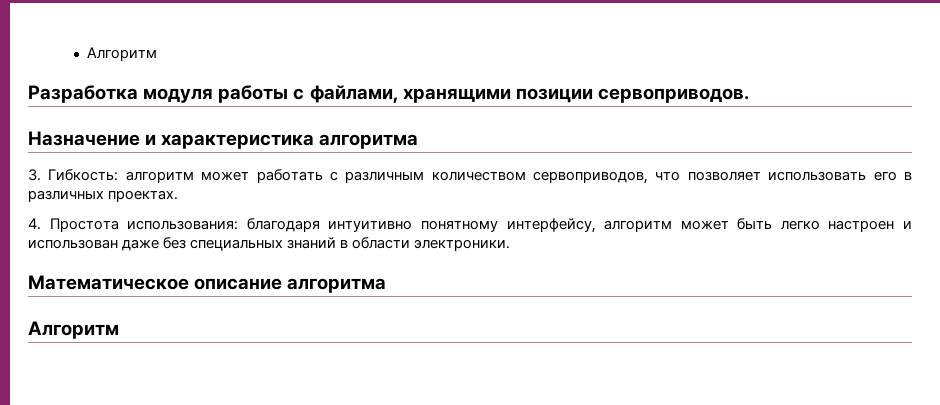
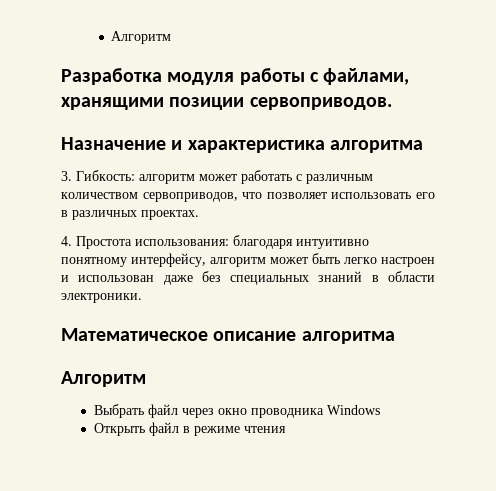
(119, 330) none -> [93,404,380,418] [93,422,286,436] // Выбрать файл через окно проводника Windows // Открыть файл в режиме чтения

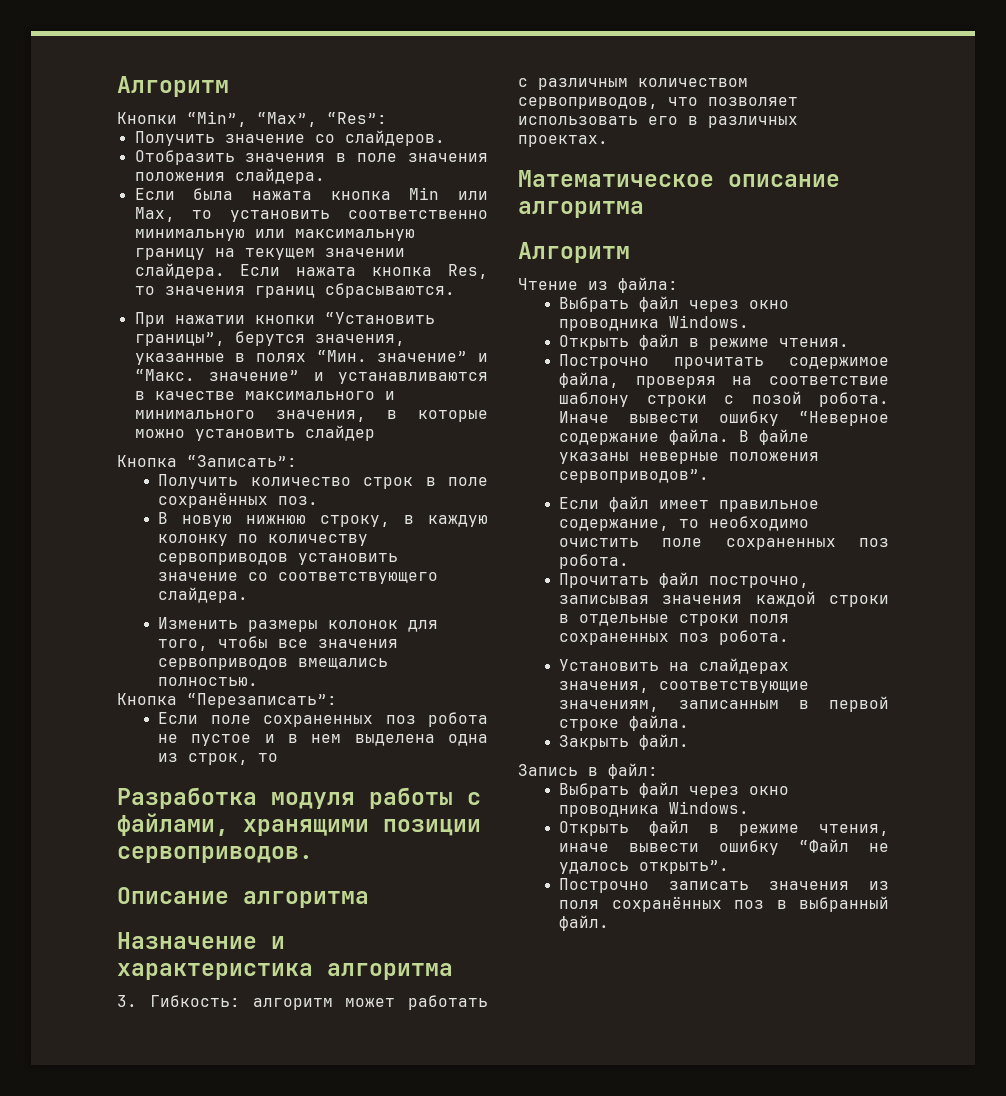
[111,31,172,44] Алгоритм -> [117,76,229,97] [117,111,387,127] [134,130,445,146] [134,150,488,165] [134,168,325,184] [134,187,488,200] [134,207,488,222] [134,229,415,241] [134,248,405,260] [134,263,488,279] [134,283,455,298] [134,312,435,327] [134,331,405,346] [134,350,488,365] [134,369,488,384] [134,391,395,400] [134,410,488,422] [134,425,375,441] [117,455,297,467] [158,474,488,489] [158,492,319,508] [158,512,489,527] [158,534,369,546] [158,553,399,565] [158,572,439,584] [158,587,249,603] [158,617,439,632] [158,636,399,651] [158,658,389,670] [158,677,259,686] [117,693,337,708] [158,712,488,727] [158,734,489,746] [158,753,279,765] Алгоритм // Кнопки “Min”, “Max”, “Res”: // Получить значение со слайдеров. // Отобразить значения в поле значения положения слайдера. // Если была нажата кнопка Min или Max, то установить соответственно минимальную или максимальную границу на текущем значении слайдера. Если нажата кнопка Res, то значения границ сбрасываются. // При нажатии кнопки “Установить границы”, берутся значения, указанные в полях “Мин. значение” и “Макс. значение” и устанавливаются в качестве максимального и минимального значения, в которые можно установить слайдер // Кнопка “Записать”: // Получить количество строк в поле сохранённых поз. // В новую нижнюю строку, в каждую колонку по количеству сервоприводов установить значение со соответствующего слайдера. // Изменить размеры колонок для того, чтобы все значения сервоприводов вмещались полностью. // Кнопка “Перезаписать”: // Если поле сохраненных поз робота не пустое и в нем выделена одна из строк, то
(392, 103) none -> [117,887,369,908] // Описание алгоритма
[61,235,369,249] [61,253,435,267] [61,271,435,285] [61,293,142,303] // 4. Простота использования: благодаря интуитивно понятному интерфейсу, алгоритм может быть легко настроен и использован даже без специальных знаний в области электроники. -> (608, 141) none
[93,404,380,418] [93,422,286,436] // Выбрать файл через окно проводника Windows // Открыть файл в режиме чтения -> [518,277,678,293] [559,296,790,312] [559,315,750,331] [559,334,850,350] [559,354,889,369] [559,372,889,388] [559,391,889,407] [559,411,889,426] [559,429,810,445] [559,452,820,464] [559,469,710,483] [559,496,820,512] [559,516,810,531] [559,538,889,550] [559,554,630,569] [559,572,810,588] [559,591,889,607] [559,614,790,626] [559,630,790,645] [559,658,790,674] [559,681,810,693] [559,696,889,712] [559,715,690,731] [559,734,690,750] [518,763,658,779] [559,782,790,798] [559,801,750,817] [559,820,889,836] [559,839,889,855] [559,860,730,874] [559,878,889,893] [559,896,889,912] [559,915,610,931] // Чтение из файла: // Выбрать файл через окно проводника Windows. // Открыть файл в режиме чтения. // Построчно прочитать содержимое файла, проверяя на соответствие шаблону строки с позой робота. Иначе вывести ошибку “Неверное содержание файла. В файле указаны неверные положения сервоприводов”. // Если файл имеет правильное содержание, то необходимо очистить поле сохраненных поз робота. // Прочитать файл построчно, записывая значения каждой строки в отдельные строки поля сохраненных поз робота. // Установить на слайдерах значения, соответствующие значениям, записанным в первой строке файла. // Закрыть файл. // Запись в файл: // Выбрать файл через окно проводника Windows. // Открыть файл в режиме чтения, иначе вывести ошибку “Файл не удалось открыть”. // Построчно записать значения из поля сохранённых поз в выбранный файл.

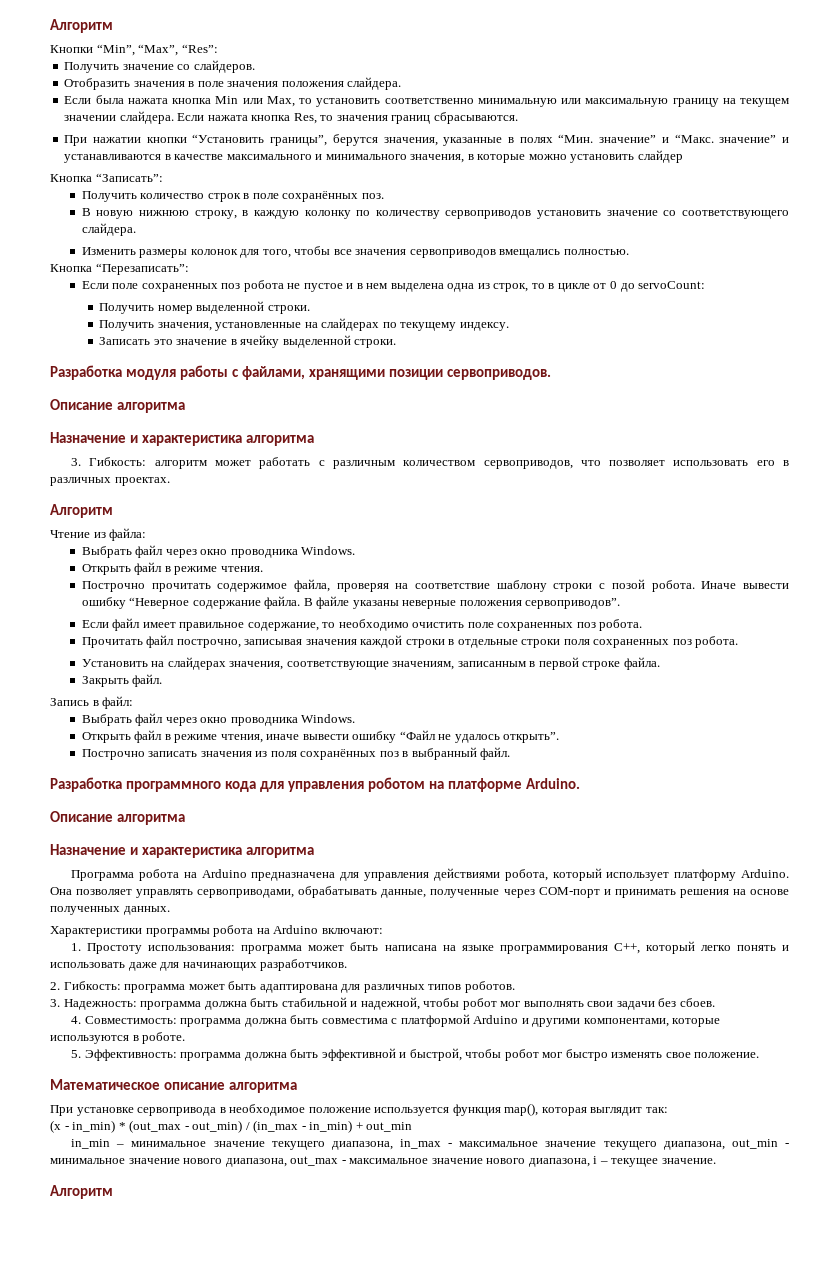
(279, 757) none -> [548,281,706,292] [99,301,310,314] [99,318,509,331] [99,335,397,348] в цикле от 0 до servoCount: // Получить номер выделенной строки. // Получить значения, установленные на слайдерах по текущему индексу. // Записать это значение в ячейку выделенной строки.
[518,170,840,187] [518,201,644,218] // Математическое описание алгоритма -> (170, 481) none
(610, 923) none -> [50,777,581,792] [50,811,186,825] [50,844,315,858] [71,868,789,881] [50,886,790,898] [50,906,170,915] [50,925,383,937] [71,941,789,954] [50,959,348,971] [50,981,515,993] [50,997,715,1010] [71,1014,721,1027] [50,1032,186,1044] [71,1048,760,1061] [50,1079,298,1093] [50,1103,668,1116] [50,1120,413,1133] [71,1139,789,1150] [50,1156,716,1167] [50,1185,113,1199] // Разработка программного кода для управления роботом на платформе Arduino. // Описание алгоритма // Назначение и характеристика алгоритма // Программа робота на Arduino предназначена для управления действиями робота, который использует платформу Arduino. Она позволяет управлять сервоприводами, обрабатывать данные, полученные через COM-порт и принимать решения на основе полученных данных. // Характеристики программы робота на Arduino включают: // 1. Простоту использования: программа может быть написана на языке программирования C++, который легко понять и использовать даже для начинающих разработчиков. // 2. Гибкость: программа может быть адаптирована для различных типов роботов. // 3. Надежность: программа должна быть стабильной и надежной, чтобы робот мог выполнять свои задачи без сбоев. // 4. Совместимость: программа должна быть совместима с платформой Arduino и другими компонентами, которые используются в роботе. // 5. Эффективность: программа должна быть эффективной и быстрой, чтобы робот мог быстро изменять свое положение. // Математическое описание алгоритма // При установке сервопривода в необходимое положение используется функция map(), которая выглядит так: // (x - in_min) * (out_max - out_min) / (in_max - in_min) + out_min // in_min – минимальное значение текущего диапазона, in_max - максимальное значение текущего диапазона, out_min - минимальное значение нового диапазона, out_max - максимальное значение нового диапазона, i – текущее значение. // Алгоритм

